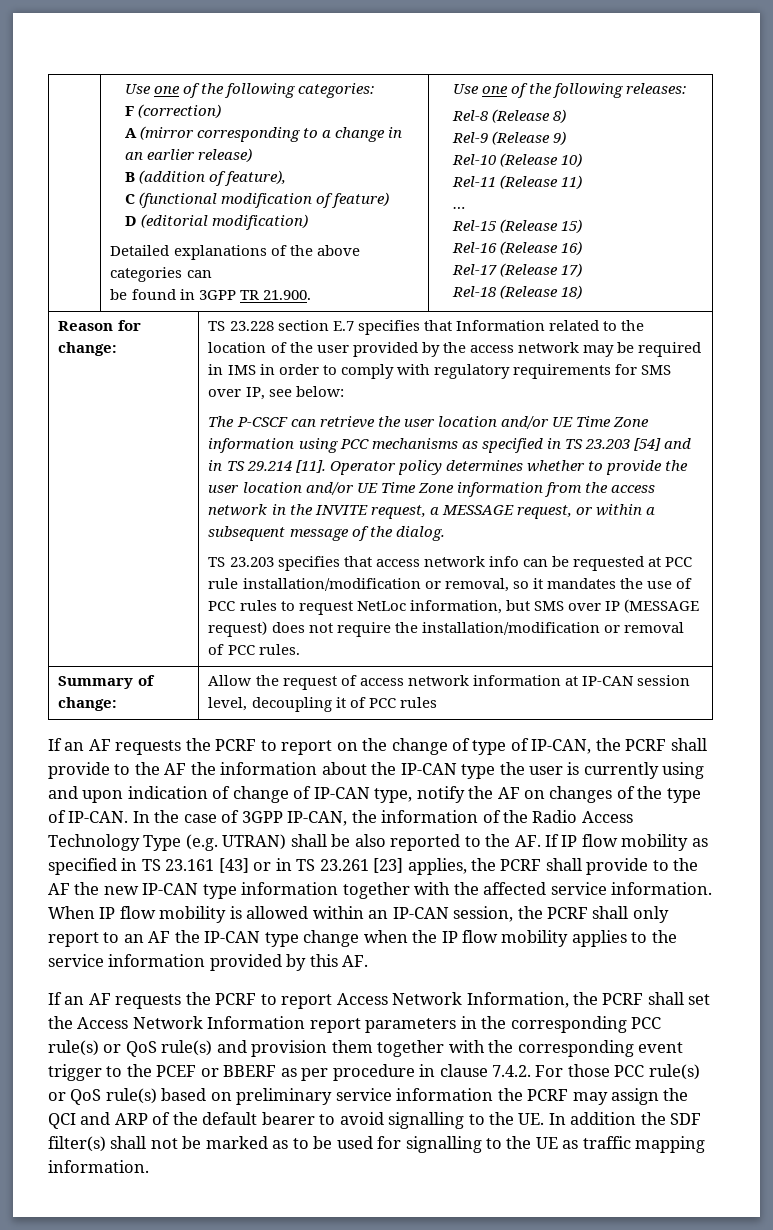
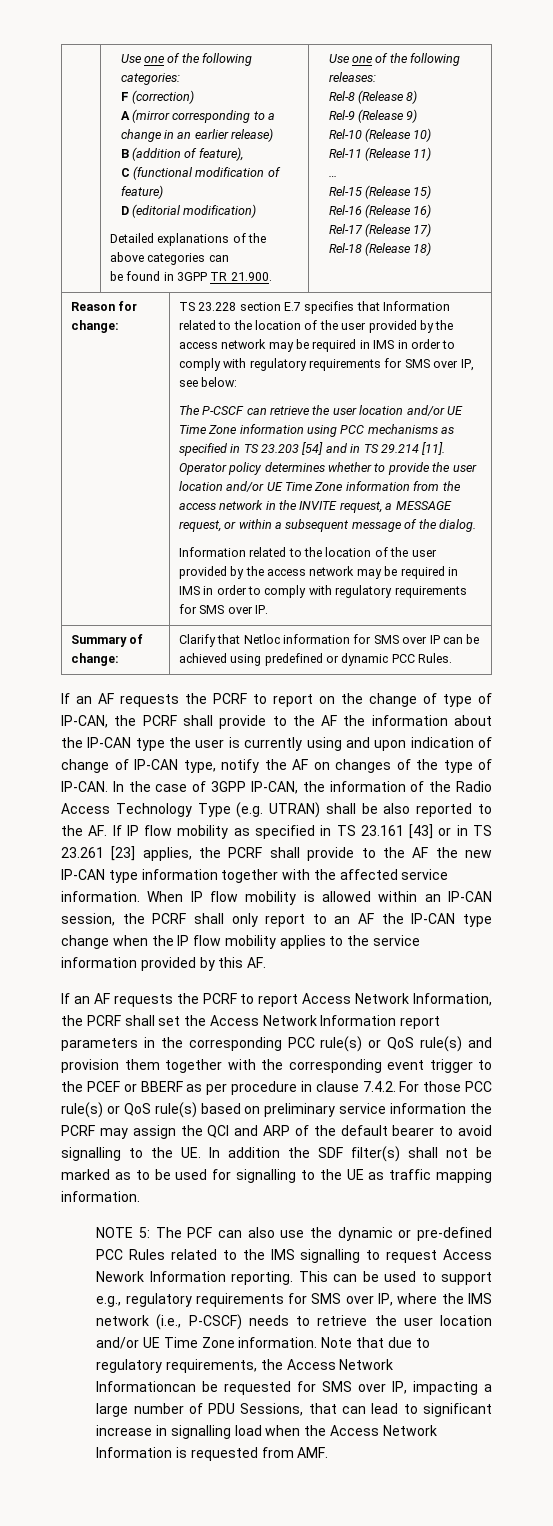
[208,556,693,571] [208,578,692,592] [208,599,699,615] [208,621,684,637] [208,644,300,655] [58,675,155,689] [58,697,118,711] [208,675,690,690] [208,697,437,712] TS 23.203 specifies that access network info can be requested at PCC rule installation/modification or removal, so it mandates the use of PCC rules to request NetLoc information, but SMS over IP (MESSAGE request) does not require the installation/modification or removal of PCC rules. // Summary of change: | Allow the request of access network information at IP-CAN session level, decoupling it of PCC rules -> [178,547,437,557] [178,566,458,579] [178,585,467,598] [178,604,269,614] [70,634,144,647] [70,653,119,666] [178,634,480,647] [178,653,453,666] Information related to the location of the user provided by the access network may be required in IMS in order to comply with regulatory requirements for SMS over IP. // Summary of change: | Clarify that Netloc information for SMS over IP can be achieved using predefined or dynamic PCC Rules.
(149, 1166) none -> [96,1227,492,1241] [96,1249,492,1263] [96,1271,493,1285] [96,1293,492,1307] [96,1314,492,1330] [96,1337,430,1349] [96,1359,394,1373] [96,1381,493,1395] [96,1403,492,1417] [96,1425,437,1439] [96,1447,329,1461] // NOTE 5: The PCF can also use the dynamic or pre-defined PCC Rules related to the IMS signalling to request Access Nework Information reporting. This can be used to support e.g., regulatory requirements for SMS over IP, where the IMS network (i.e., P-CSCF) needs to retrieve the user location and/or UE Time Zone information. Note that due to regulatory requirements, the Access Network Informationcan be requested for SMS over IP, impacting a large number of PDU Sessions, that can lead to significant increase in signalling load when the Access Network Information is requested from AMF.

